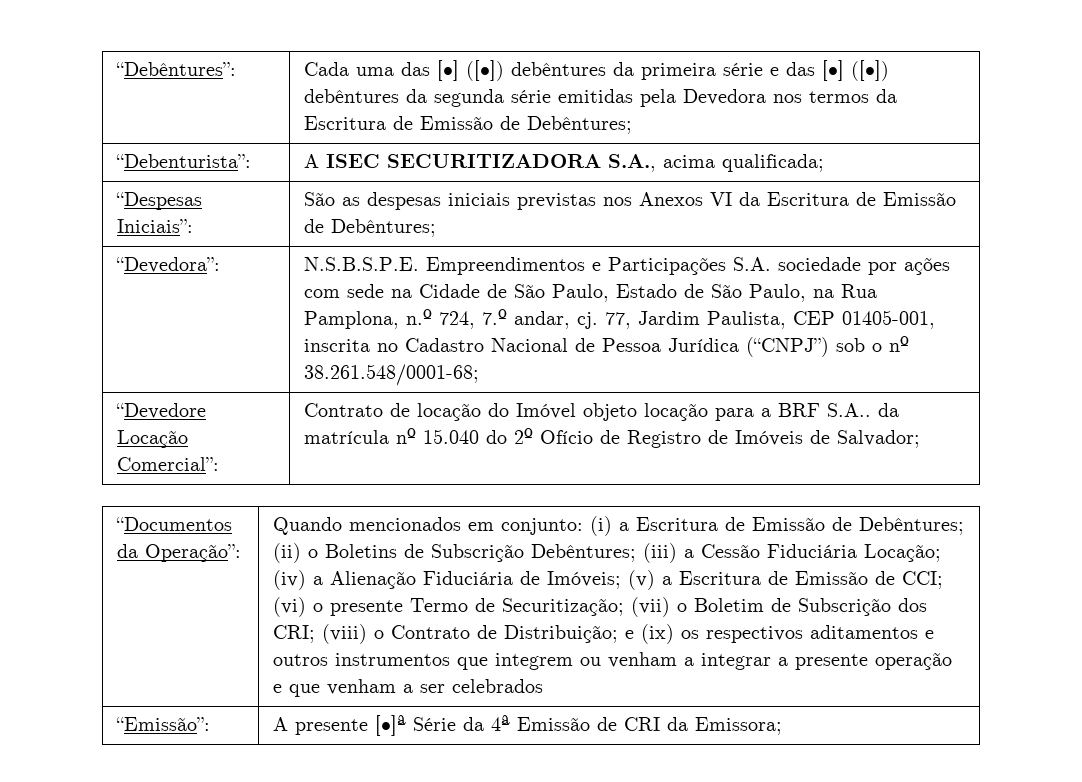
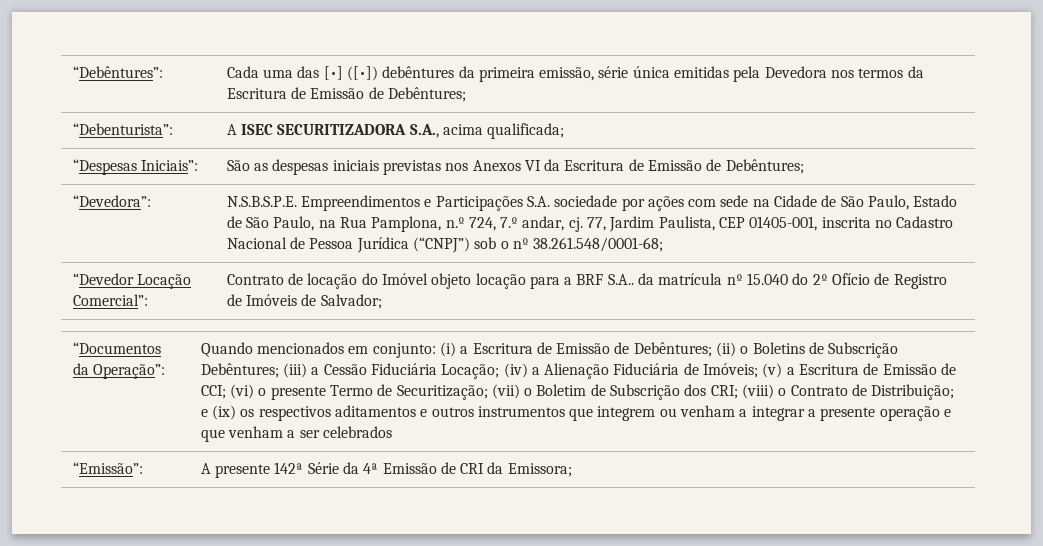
[722,60,889,81] [303,89,551,107] série e das [•] ([•]) debêntures da segunda série -> [539,66,670,81] emissão, série única
[115,403,206,419] “Devedore -> [72,273,134,285] “Devedor
[374,715,406,736] [•]ª -> [274,462,304,474] 142ª

